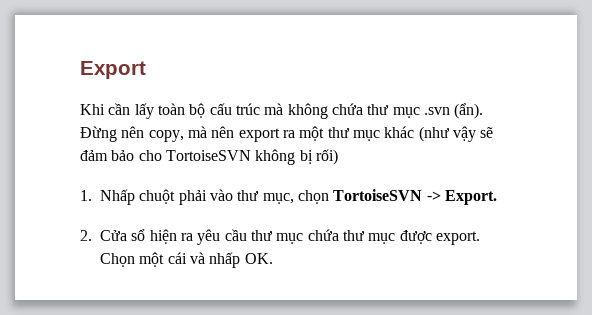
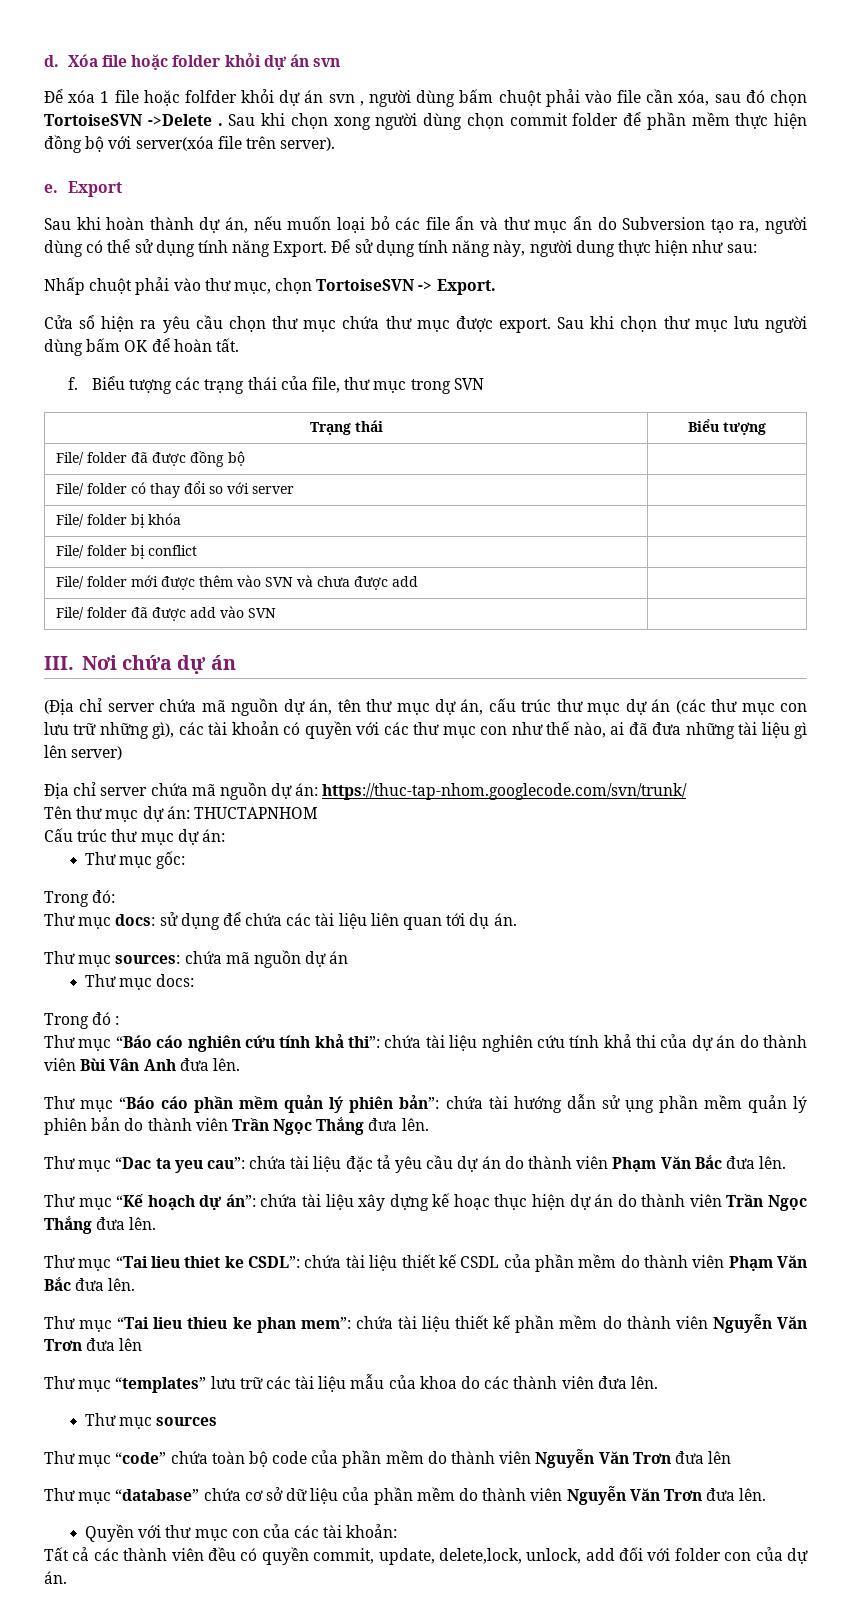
[80,61,146,79] [80,103,484,119] [80,126,494,142] [80,149,338,165] [80,190,92,201] Export // Khi cần lấy toàn bộ cấu trúc mà không chứa thư mục .svn (ẩn). Đừng nên copy, mà nên export ra một thư mục khác (như vậy sẽ đảm bảo cho TortoiseSVN không bị rối) // 1. -> [44,53,341,70] [44,89,807,107] [44,112,807,130] [44,135,336,153] [44,181,122,197] [44,216,807,234] [44,239,757,257] d. Xóa file hoặc folder khỏi dự án svn // Để xóa 1 file hoặc folfder khỏi dự án svn , người dùng bấm chuột phải vào file cần xóa, sau đó chọn TortoiseSVN ->Delete . Sau khi chọn xong người dùng chọn commit folder để phần mềm thực hiện đồng bộ với server(xóa file trên server). // e. Export // Sau khi hoàn thành dự án, nếu muốn loại bỏ các file ẩn và thư mục ẩn do Subversion tạo ra, người dùng có thể sử dụng tính năng Export. Để sử dụng tính năng này, người dung thực hiện như sau: //
[80,230,92,241] 2. -> (496, 287) none
(247, 235) none -> [228,316,266,332] chọn
[100,252,273,268] Chọn một cái và nhấp OK. -> [557,316,807,333] [44,338,239,356] [67,376,484,394] [309,420,383,435] [688,419,766,435] [56,451,246,467] [56,481,295,498] [56,513,182,528] [56,545,198,559] [56,575,419,590] [56,606,277,621] [44,655,236,674] [44,698,808,716] [44,721,807,739] [44,745,123,760] [44,782,688,800] [44,806,318,822] [44,828,225,845] [84,851,186,869] [44,890,116,907] [44,912,517,930] [44,950,349,968] [84,974,195,990] [44,1012,120,1029] [44,1034,808,1052] [44,1058,240,1071] [44,1094,808,1113] [44,1117,429,1135] [44,1155,787,1173] [44,1193,807,1211] [44,1216,157,1234] [44,1254,808,1272] [44,1277,136,1291] [44,1314,807,1333] [44,1338,143,1351] [44,1374,658,1393] [84,1413,218,1429] [44,1449,732,1468] [44,1486,767,1505] [84,1524,398,1542] [44,1547,809,1565] [44,1571,67,1584] Sau khi chọn thư mục lưu người dùng bấm OK để hoàn tất. // f. Biểu tượng các trạng thái của file, thư mục trong SVN // Trạng thái | Biểu tượng // File/ folder đã được đồng bộ | // File/ folder có thay đổi so với server | // File/ folder bị khóa | // File/ folder bị conflict | // File/ folder mới được thêm vào SVN và chưa được add | // File/ folder đã được add vào SVN | // III. Nơi chứa dự án // (Địa chỉ server chứa mã nguồn dự án, tên thư mục dự án, cấu trúc thư mục dự án (các thư mục con lưu trữ những gì), các tài khoản có quyền với các thư mục con như thế nào, ai đã đưa những tài liệu gì lên server) // Địa chỉ server chứa mã nguồn dự án: https://thuc-tap-nhom.googlecode.com/svn/trunk/ // Tên thư mục dự án: THUCTAPNHOM // Cấu trúc thư mục dự án: // Thư mục gốc: // Trong đó: // Thư mục docs: sử dụng để chứa các tài liệu liên quan tới dụ án. // Thư mục sources: chứa mã nguồn dự án // Thư mục docs: // Trong đó : // Thư mục “Báo cáo nghiên cứu tính khả thi”: chứa tài liệu nghiên cứu tính khả thi của dự án do thành viên Bùi Vân Anh đưa lên. // Thư mục “Báo cáo phần mềm quản lý phiên bản”: chứa tài hướng dẫn sử ụng phần mềm quản lý phiên bản do thành viên Trần Ngọc Thắng đưa lên. // Thư mục “Dac ta yeu cau”: chứa tài liệu đặc tả yêu cầu dự án do thành viên Phạm Văn Bắc đưa lên. // Thư mục “Kế hoạch dự án”: chứa tài liệu xây dựng kế hoạc thục hiện dự án do thành viên Trần Ngọc Thắng đưa lên. // Thư mục “Tai lieu thiet ke CSDL”: chứa tài liệu thiết kế CSDL của phần mềm do thành viên Phạm Văn Bắc đưa lên. // Thư mục “Tai lieu thieu ke phan mem”: chứa tài liệu thiết kế phần mềm do thành viên Nguyễn Văn Trơn đưa lên // Thư mục “templates” lưu trữ các tài liệu mẫu của khoa do các thành viên đưa lên. // Thư mục sources // Thư mục “code” chứa toàn bộ code của phần mềm do thành viên Nguyễn Văn Trơn đưa lên // Thư mục “database” chứa cơ sở dữ liệu của phần mềm do thành viên Nguyễn Văn Trơn đưa lên. // Quyền với thư mục con của các tài khoản: // Tất cả các thành viên đều có quyền commit, update, delete,lock, unlock, add đối với folder con của dự án.

